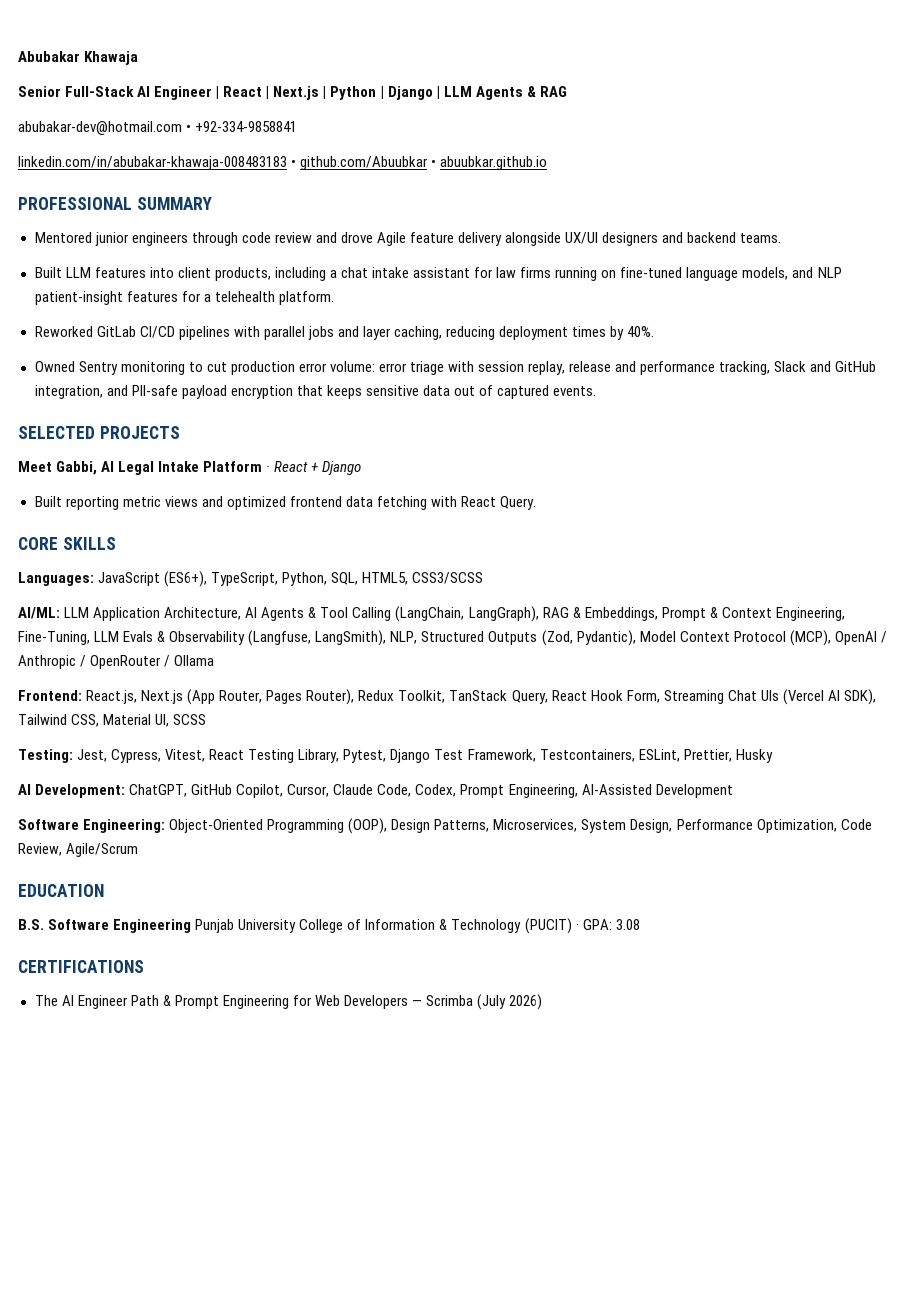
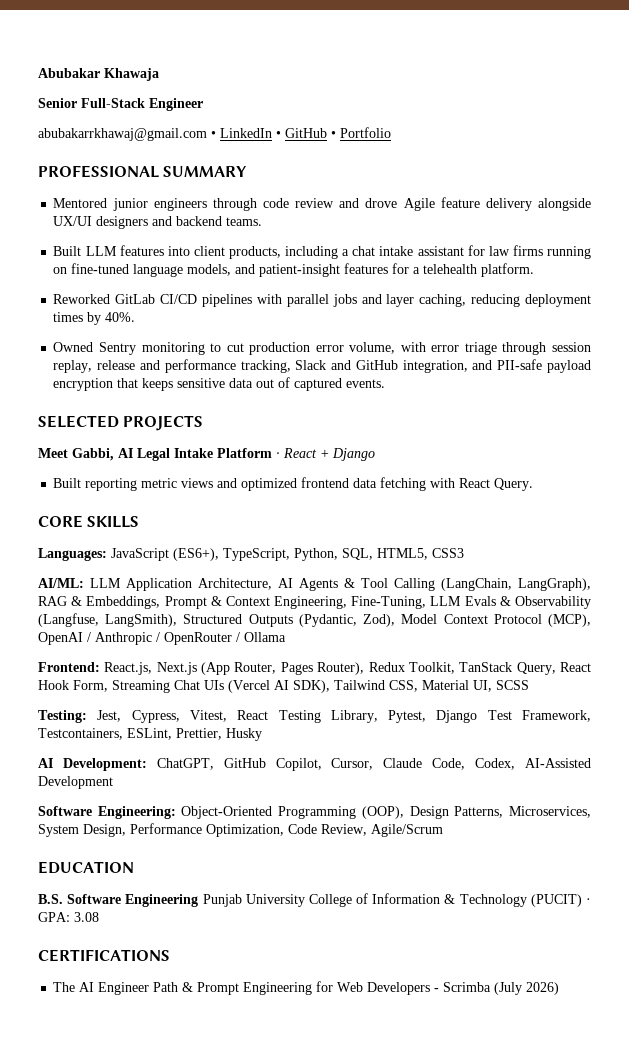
[137,86,567,100] [18,121,298,135] [18,156,548,170] AI Engineer | React | Next.js | Python | Django | LLM Agents & RAG // abubakar-dev@hotmail.com • +92-334-9858841 // linkedin.com/in/abubakar-khawaja-008483183 • github.com/Abuubkar • abuubkar.github.io -> [149,98,203,111] [38,127,391,141] Engineer // abubakarrkhawaj@gmail.com • LinkedIn • GitHub • Portfolio
[817,267,842,278] NLP -> (256, 269) none
[329,361,375,372] volume: -> [349,342,426,354] volume, with
[448,361,475,372] with -> [502,342,547,355] through
[412,572,484,584] CSS3/SCSS -> [432,548,464,558] CSS3
[390,631,418,644] NLP, -> (178, 620) none
[541,630,636,646] (Zod, Pydantic), -> [298,614,396,627] (Pydantic, Zod),
[460,784,578,798] Prompt Engineering, -> (516, 764) none
[412,1000,423,1006] — -> [434,988,440,992] -

